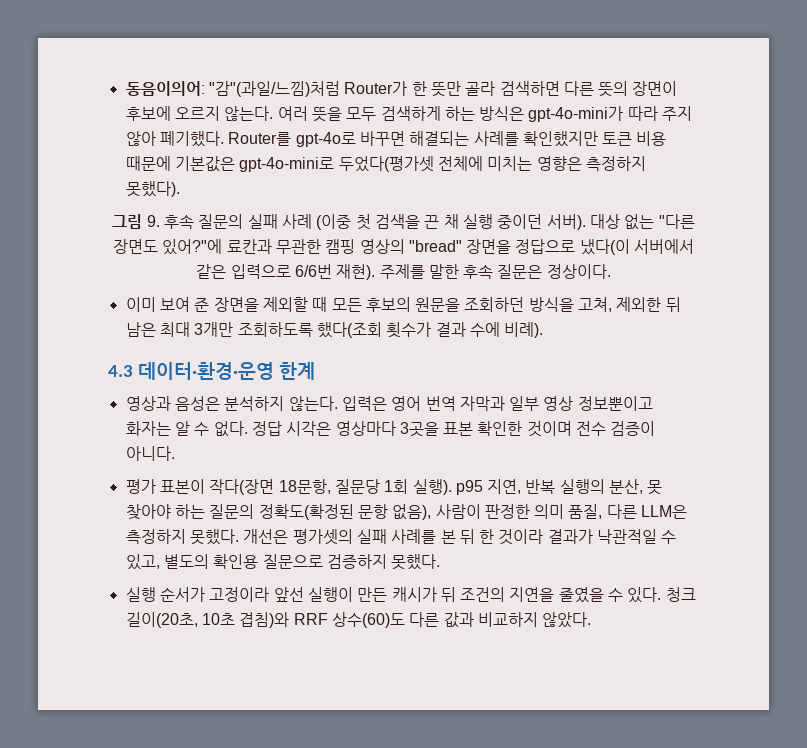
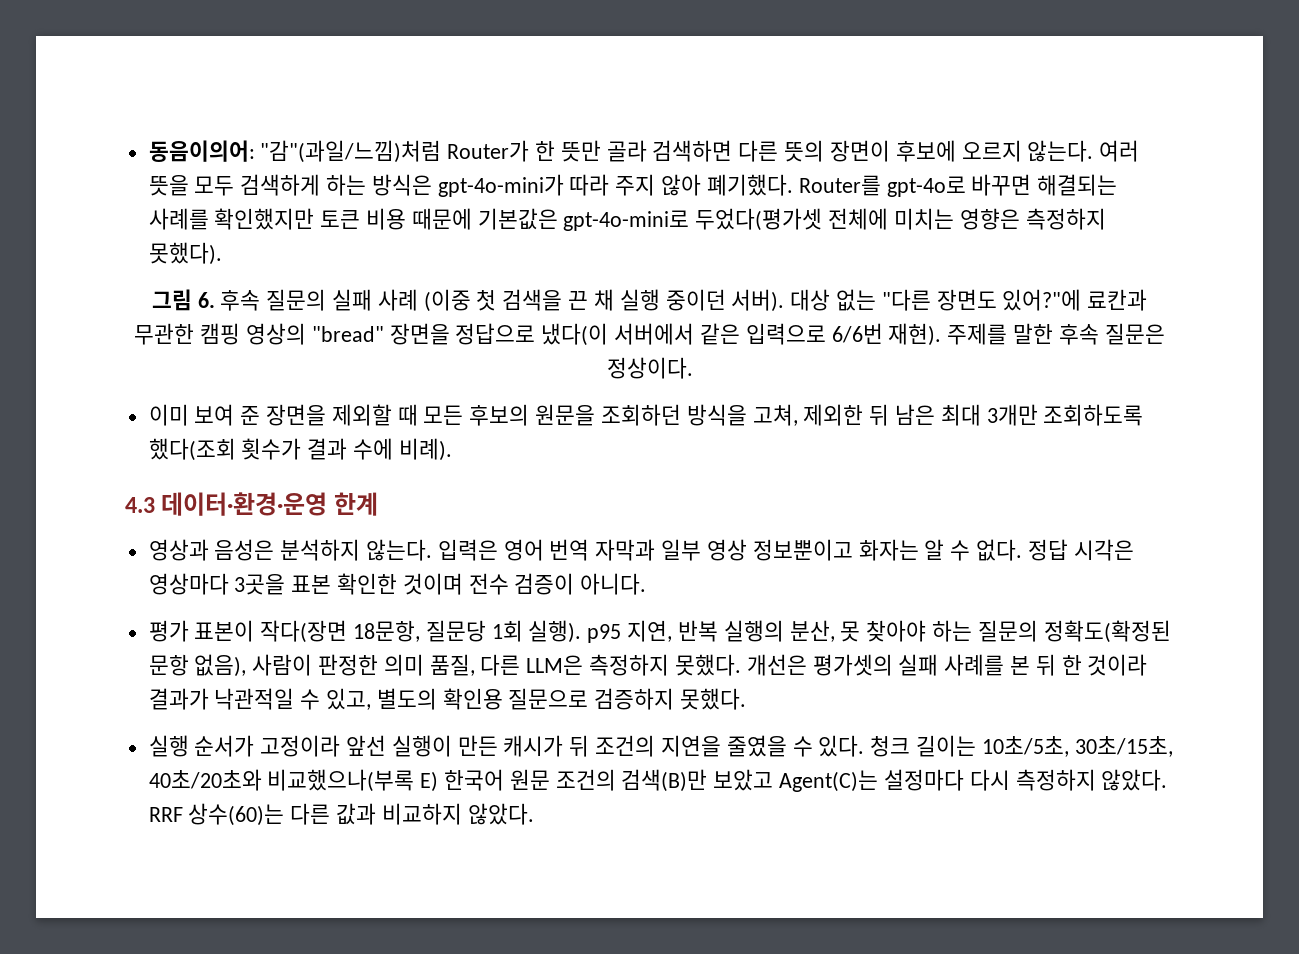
[146,215,160,227] 9. -> [197,292,215,308] 6.
[125,612,405,628] 길이(20초, 10초 겹침)와 RRF 상수(60)도 -> [915,735,1173,757] [148,769,1168,792] [148,803,285,826] 길이는 10초/5초, 30초/15초, 40초/20초와 비교했으나(부록 E) 한국어 원문 조건의 검색(B)만 보았고 Agent(C)는 설정마다 다시 측정하지 않았다. RRF 상수(60)는

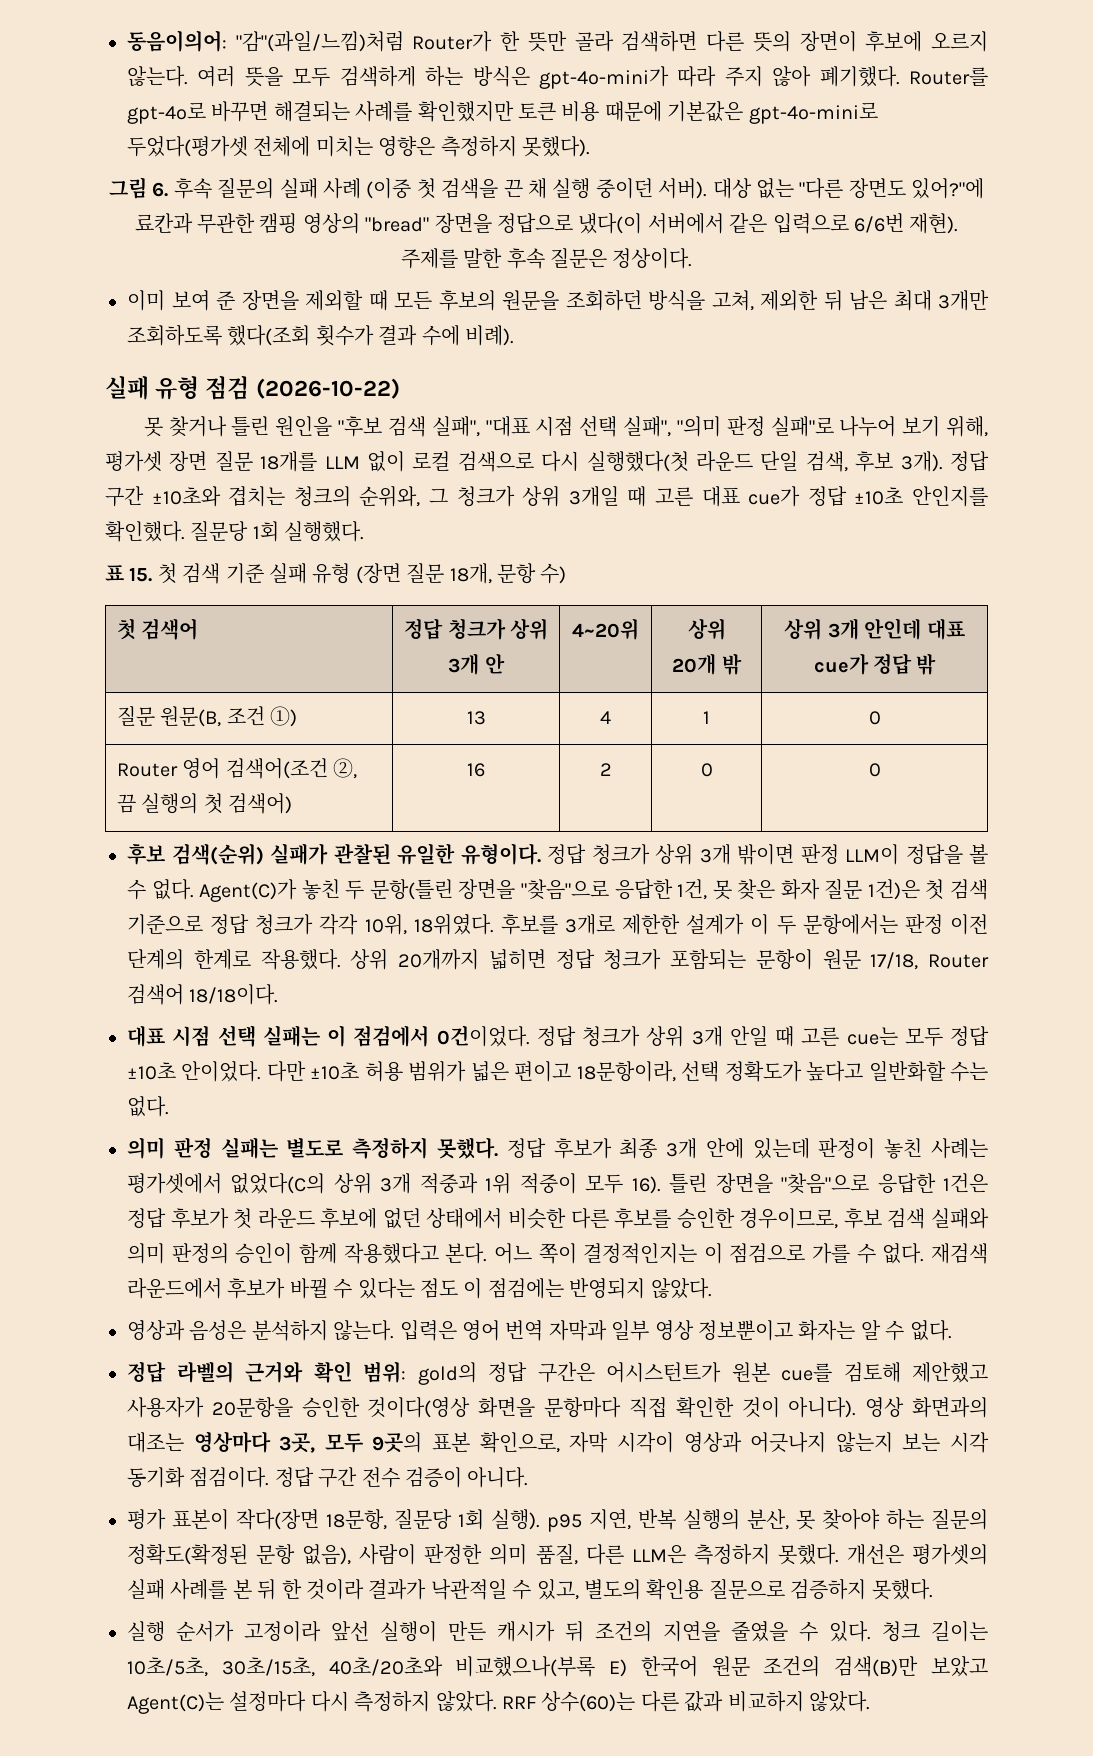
[125,492,378,516] 4.3 데이터·환경·운영 한계 -> [105,376,400,400] [143,416,989,437] [105,451,989,472] [105,486,989,507] [105,521,365,542] [105,563,567,584] [117,618,199,640] [404,618,548,640] [448,653,505,675] [572,619,639,640] [687,618,726,640] [672,653,742,675] [784,618,965,640] [813,653,937,675] [117,706,298,727] [466,711,486,725] [600,711,611,724] [703,711,710,724] [868,711,881,725] [117,758,358,779] [117,793,293,814] [467,763,485,777] [599,763,612,776] [700,763,713,777] [868,763,881,777] [127,843,988,865] [127,879,988,902] [127,914,988,935] [127,949,989,970] [127,984,279,1005] [127,1025,989,1047] [127,1061,988,1082] [127,1096,169,1117] [127,1137,989,1159] [127,1173,988,1194] [127,1208,989,1229] [127,1243,988,1264] [127,1278,712,1299] 실패 유형 점검 (2026-10-22) // 못 찾거나 틀린 원인을 "후보 검색 실패", "대표 시점 선택 실패", "의미 판정 실패"로 나누어 보기 위해, 평가셋 장면 질문 18개를 LLM 없이 로컬 검색으로 다시 실행했다(첫 라운드 단일 검색, 후보 3개). 정답 구간 ±10초와 겹치는 청크의 순위와, 그 청크가 상위 3개일 때 고른 대표 cue가 정답 ±10초 안인지를 확인했다. 질문당 1회 실행했다. // 표 15. 첫 검색 기준 실패 유형 (장면 질문 18개, 문항 수) // 첫 검색어 | 정답 청크가 상위 3개 안 | 4~20위 | 상위 20개 밖 | 상위 3개 안인데 대표 cue가 정답 밖 // 질문 원문(B, 조건 ①) | 13 | 4 | 1 | 0 // Router 영어 검색어(조건 ②, 끔 실행의 첫 검색어) | 16 | 2 | 0 | 0 // 후보 검색(순위) 실패가 관찰된 유일한 유형이다. 정답 청크가 상위 3개 밖이면 판정 LLM이 정답을 볼 수 없다. Agent(C)가 놓친 두 문항(틀린 장면을 "찾음"으로 응답한 1건, 못 찾은 화자 질문 1건)은 첫 검색 기준으로 정답 청크가 각각 10위, 18위였다. 후보를 3개로 제한한 설계가 이 두 문항에서는 판정 이전 단계의 한계로 작용했다. 상위 20개까지 넓히면 정답 청크가 포함되는 문항이 원문 17/18, Router 검색어 18/18이다. // 대표 시점 선택 실패는 이 점검에서 0건이었다. 정답 청크가 상위 3개 안일 때 고른 cue는 모두 정답 ±10초 안이었다. 다만 ±10초 허용 범위가 넓은 편이고 18문항이라, 선택 정확도가 높다고 일반화할 수는 없다. // 의미 판정 실패는 별도로 측정하지 못했다. 정답 후보가 최종 3개 안에 있는데 판정이 놓친 사례는 평가셋에서 없었다(C의 상위 3개 적중과 1위 적중이 모두 16). 틀린 장면을 "찾음"으로 응답한 1건은 정답 후보가 첫 라운드 후보에 없던 상태에서 비슷한 다른 후보를 승인한 경우이므로, 후보 검색 실패와 의미 판정의 승인이 함께 작용했다고 본다. 어느 쪽이 결정적인지는 이 점검으로 가를 수 없다. 재검색 라운드에서 후보가 바뀔 수 있다는 점도 이 점검에는 반영되지 않았다.
[1027,539,1134,561] [148,573,463,595] 정답 시각은 영상마다 3곳을 표본 확인한 것이며 -> [127,1361,988,1385] [127,1397,989,1418] [127,1431,990,1453] [127,1467,358,1488] // 정답 라벨의 근거와 확인 범위: gold의 정답 구간은 어시스턴트가 원본 cue를 검토해 제안했고 사용자가 20문항을 승인한 것이다(영상 화면을 문항마다 직접 확인한 것이 아니다). 영상 화면과의 대조는 영상마다 3곳, 모두 9곳의 표본 확인으로, 자막 시각이 영상과 어긋나지 않는지 보는 시각 동기화 점검이다. 정답 구간

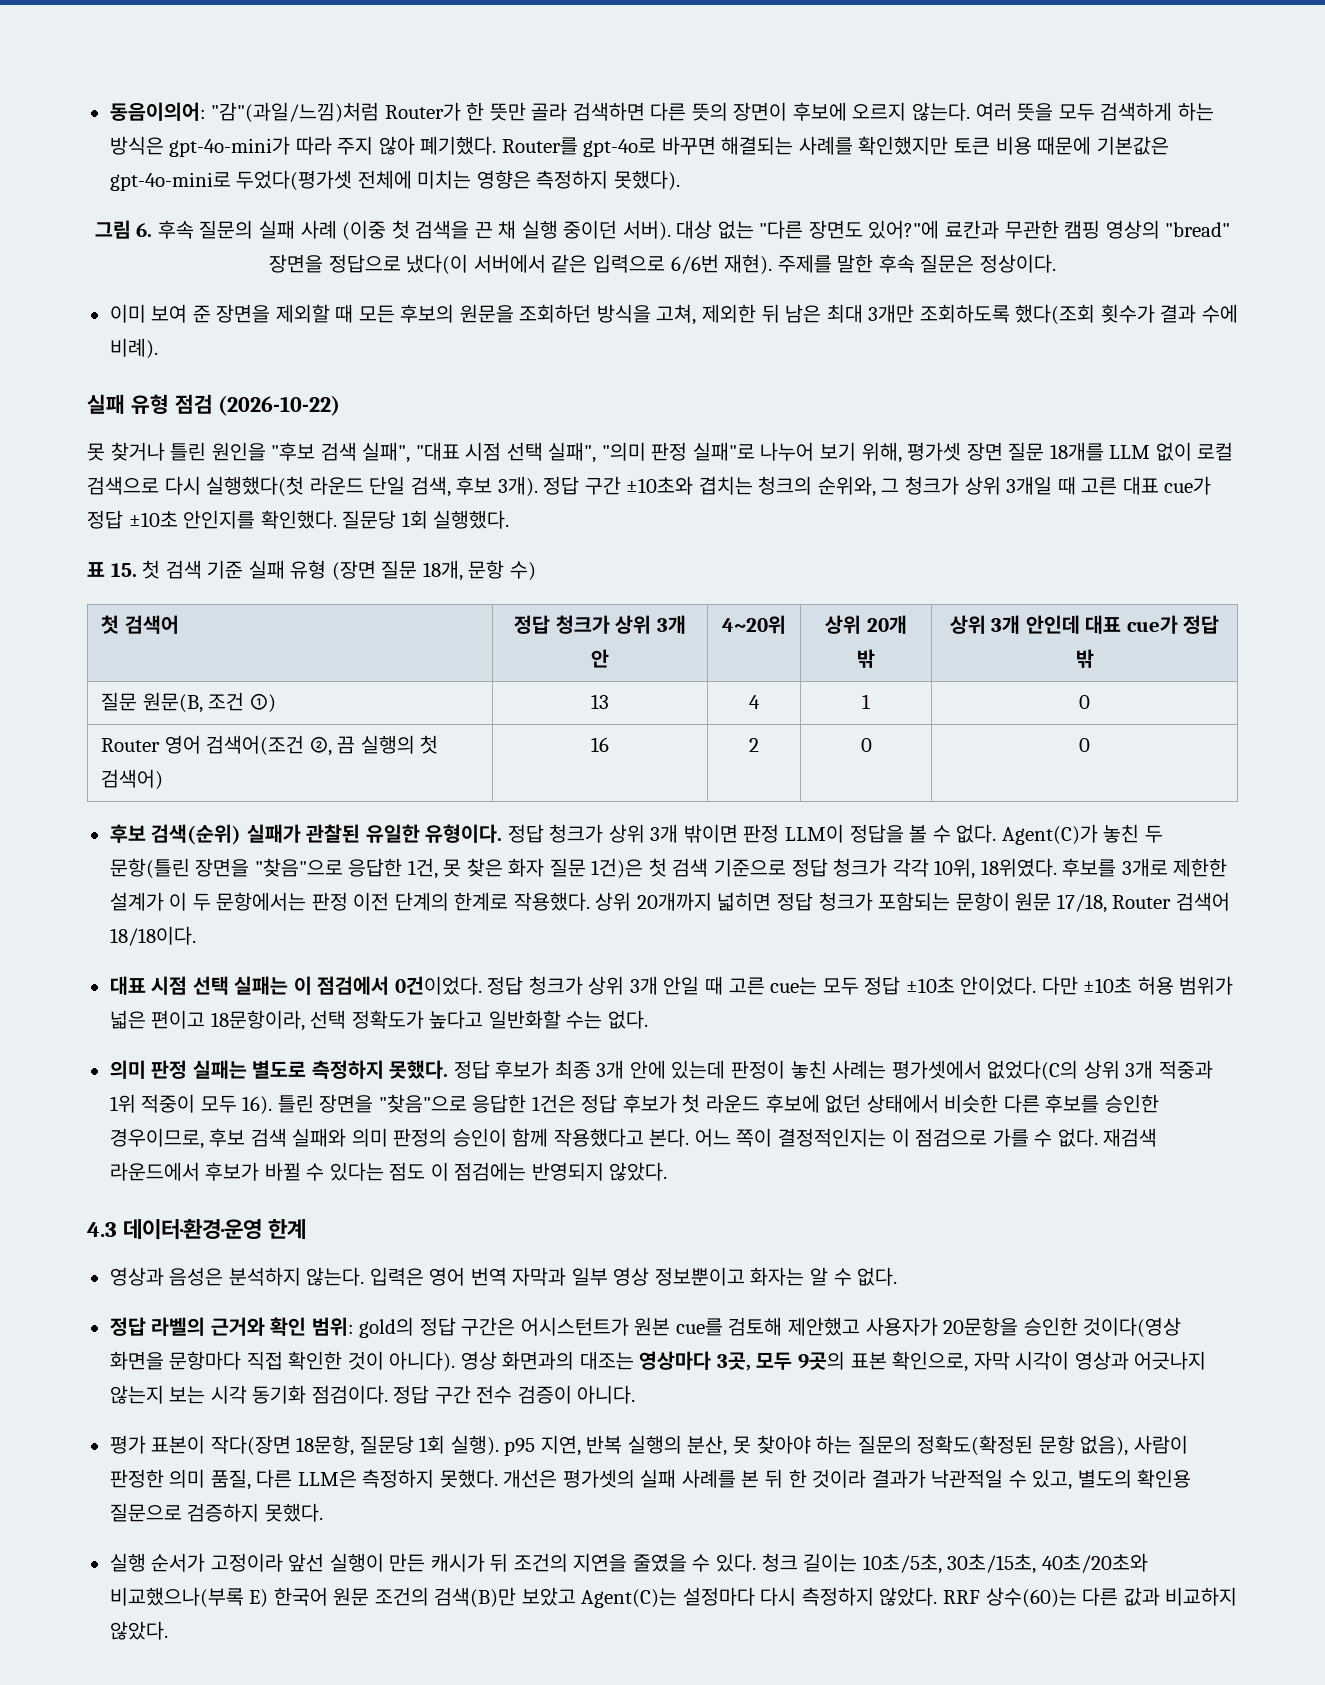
(712, 1288) none -> [87,1218,307,1240] // 4.3 데이터·환경·운영 한계

